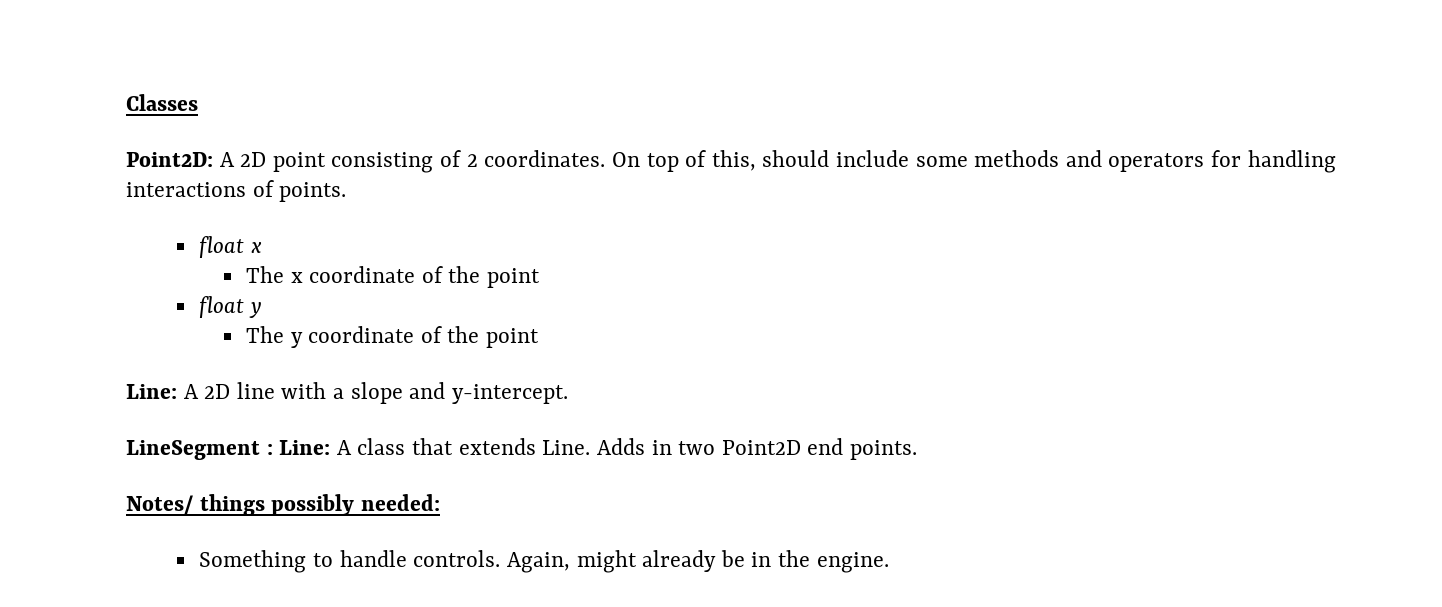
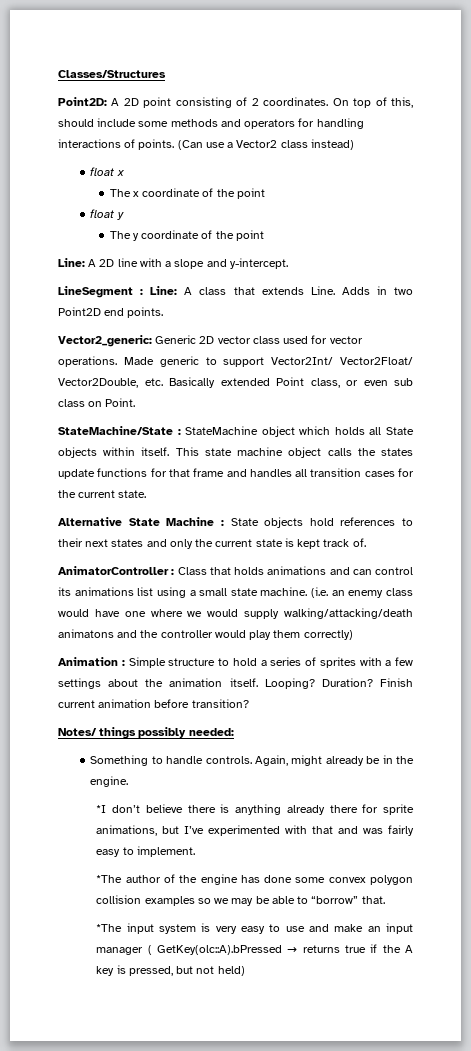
[126,94,198,111] Classes -> [58,70,166,78] Classes/Structures
(347, 192) none -> [177,139,354,150] (Can use a Vector2 class instead)
(917, 450) none -> [58,335,363,347] [58,356,413,367] [58,377,413,388] [58,398,136,407] [58,426,414,437] [58,447,414,458] [58,468,414,479] [58,490,147,498] [58,517,413,528] [58,538,366,549] [58,566,413,575] [58,587,413,598] [58,608,413,619] [58,629,353,640] [58,657,413,668] [58,678,413,689] [58,699,249,708] // Vector2_generic: Generic 2D vector class used for vector operations. Made generic to support Vector2Int/ Vector2Float/ Vector2Double, etc. Basically extended Point class, or even sub class on Point. // StateMachine/State : StateMachine object which holds all State objects within itself. This state machine object calls the states update functions for that frame and handles all transition cases for the current state. // Alternative State Machine : State objects hold references to their next states and only the current state is kept track of. // AnimatorController : Class that holds animations and can control its animations list using a small state machine. (i.e. an enemy class would have one where we would supply walking/attacking/death animatons and the controller would play them correctly) // Animation : Simple structure to hold a series of sprites with a few settings about the animation itself. Looping? Duration? Finish current animation before transition?
(889, 562) none -> [96,804,414,815] [96,825,414,836] [96,846,195,857] [96,874,413,885] [96,895,385,906] [96,923,413,934] [96,944,413,955] [96,965,245,976] // *I don’t believe there is anything already there for sprite animations, but I’ve experimented with that and was fairly easy to implement. // *The author of the engine has done some convex polygon collision examples so we may be able to “borrow” that. // *The input system is very easy to use and make an input manager ( GetKey(olc::A).bPressed → returns true if the A key is pressed, but not held)

